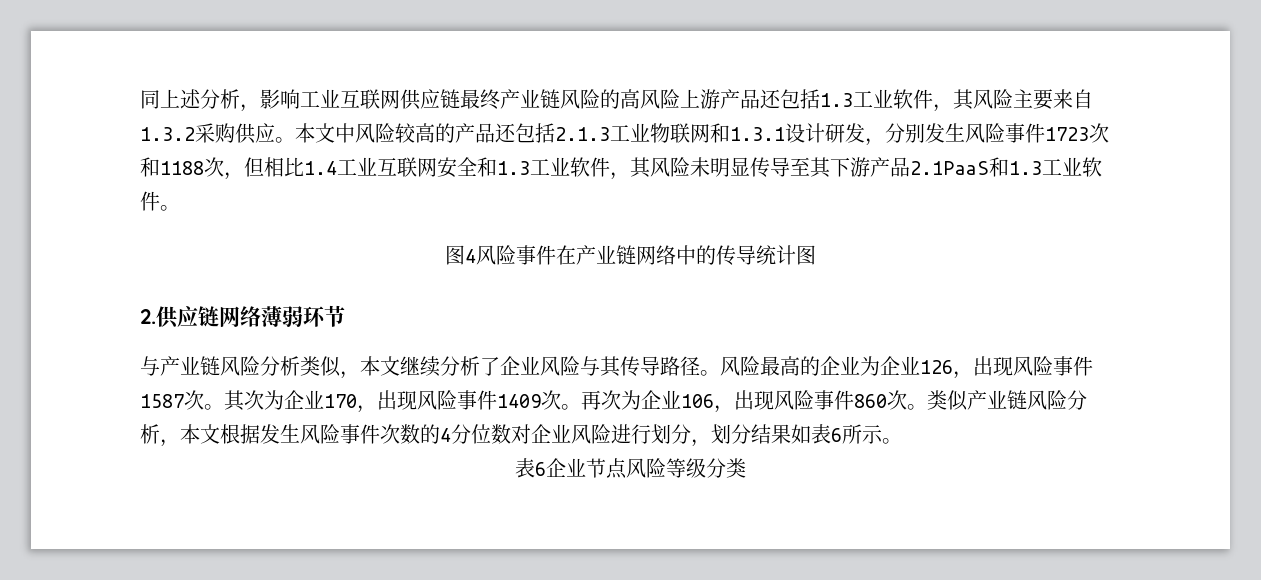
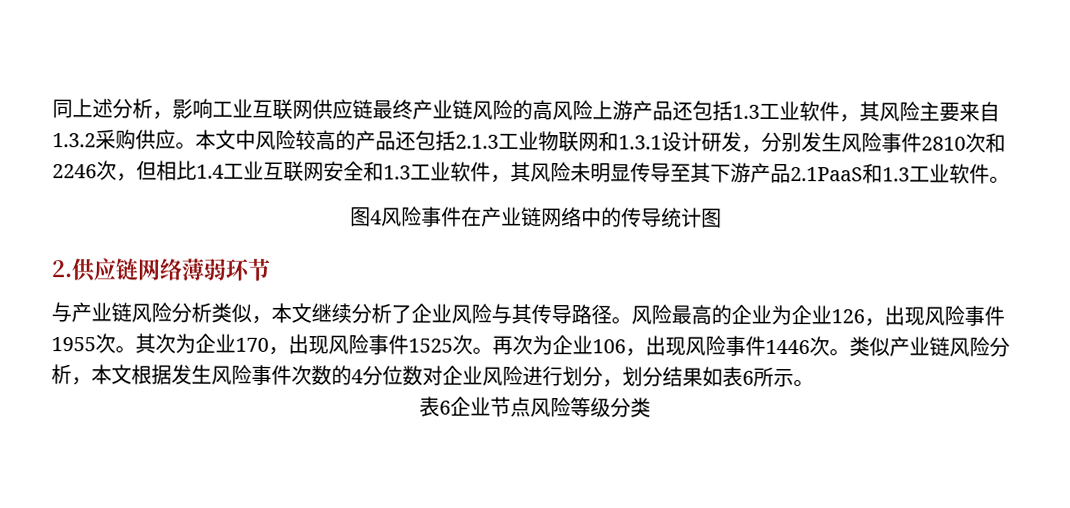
[1045,123,1109,143] [140,157,204,177] 1723次和1188 -> [921,132,1006,153] [52,164,97,179] 2810次和2246
[140,394,184,408] 1587 -> [51,337,96,352] 1955
[497,394,541,408] 1409 -> [408,338,453,353] 1525
[854,394,887,408] 860 -> [765,339,810,355] 1446

